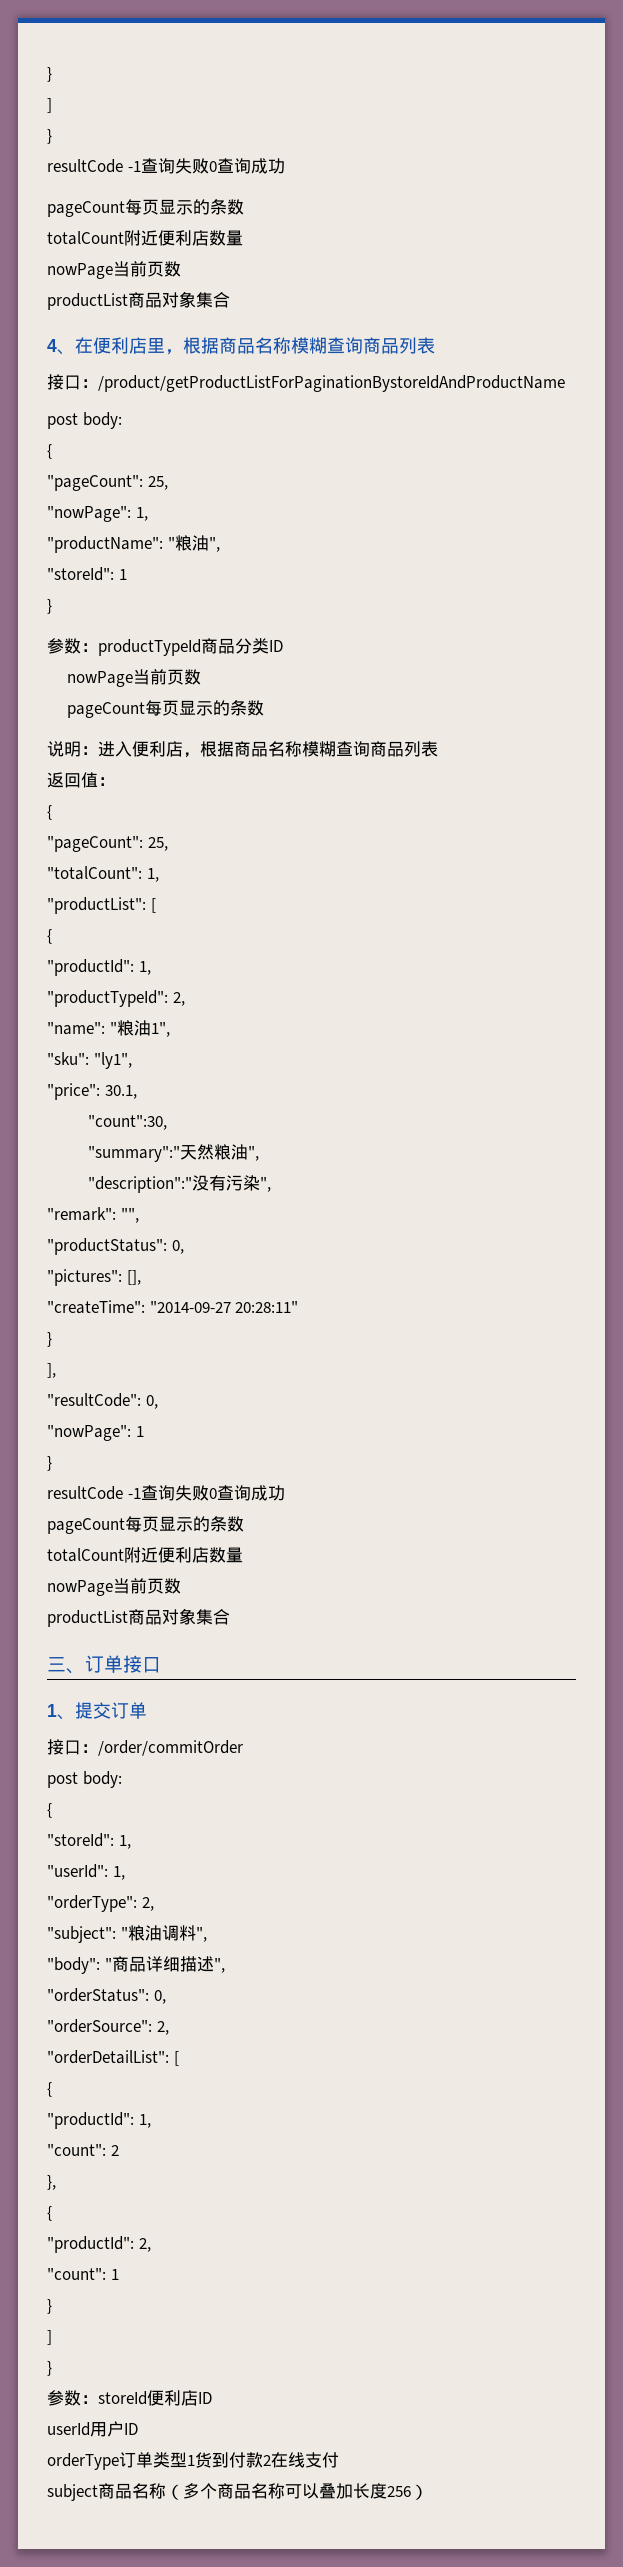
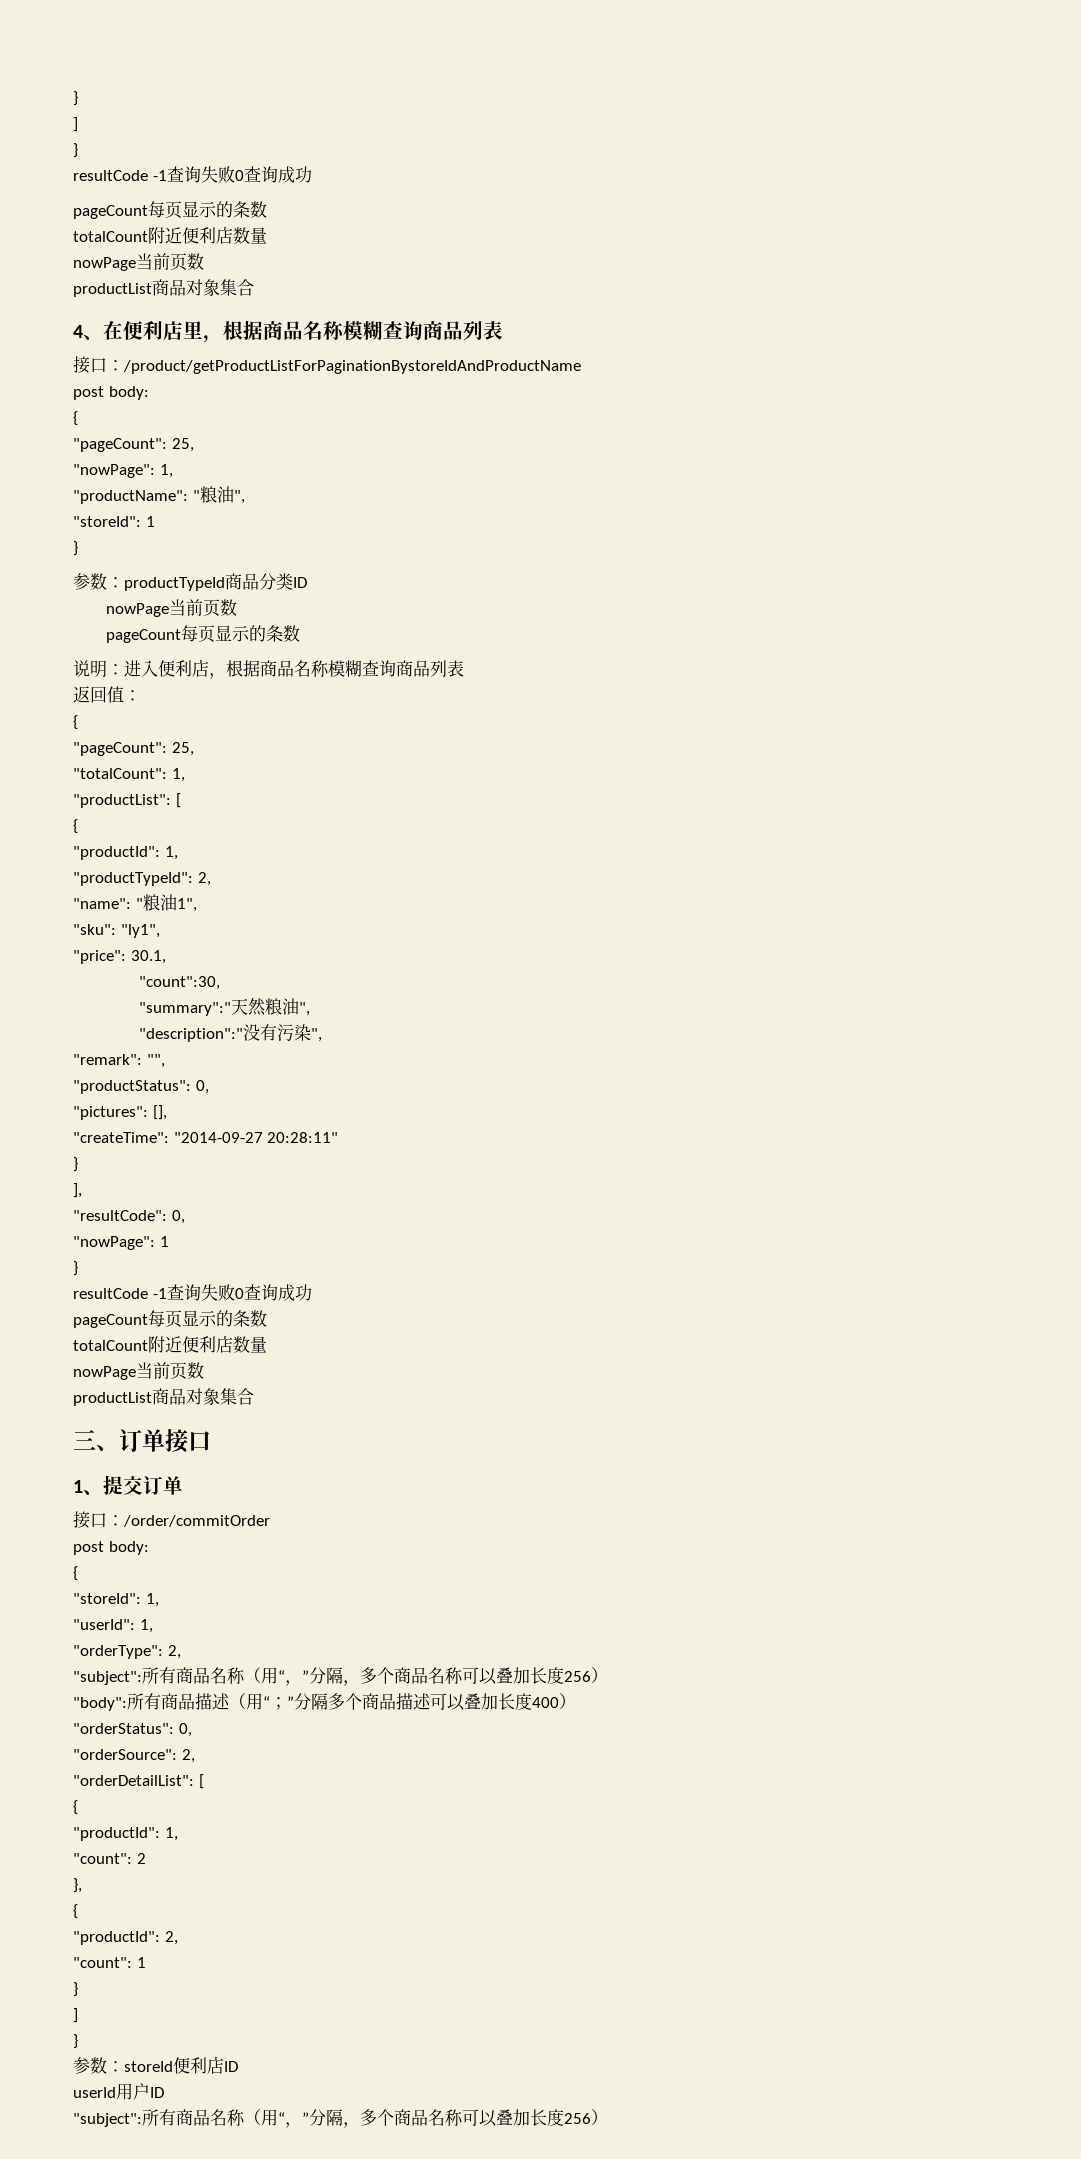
[120,1925,207,1942] [47,1956,225,1974] "粮油调料", // "body": "商品详细描述", -> [142,1667,608,1686] [73,1693,576,1711] 所有商品名称（用“，”分隔，多个商品名称可以叠加长度256） // "body":所有商品描述（用“；”分隔多个商品描述可以叠加长度400）
[47,2452,339,2470] [47,2483,183,2501] orderType订单类型1货到付款2在线支付 // subject商品名称（ -> [73,2109,360,2128] "subject":所有商品名称（用“，”分隔，

